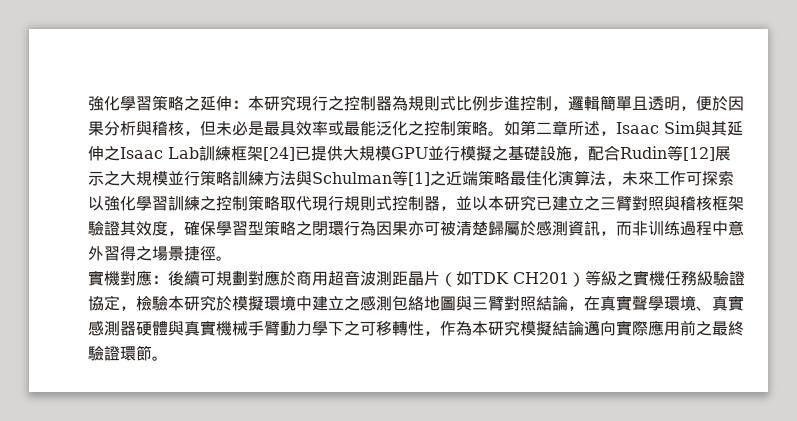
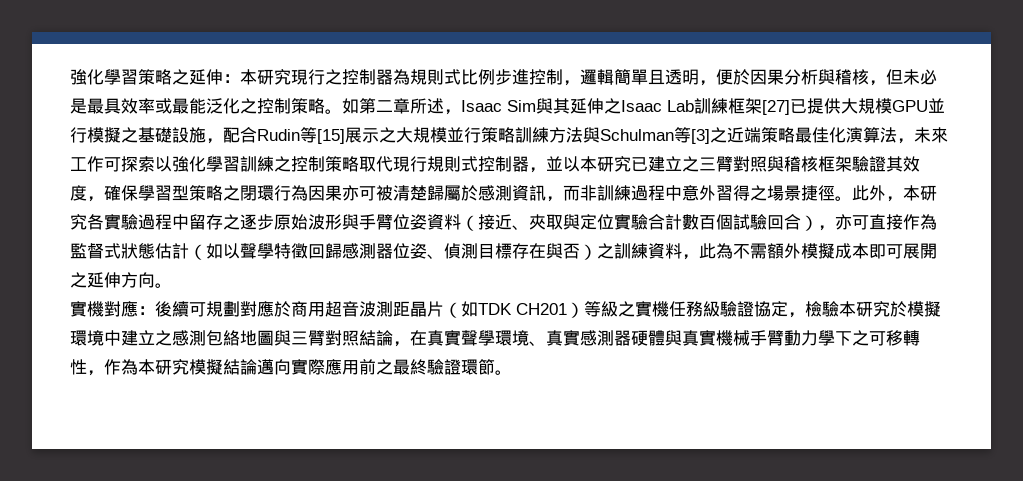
[263,147,295,161] [24] -> [762,100,790,115] [27]
[683,147,715,161] [12] -> [317,129,345,144] [15]
[408,172,430,186] [1] -> [691,129,710,144] [3]
[648,221,680,236] 训练 -> [597,185,631,201] 訓練
(232, 258) none -> [852,185,937,202] [70,214,937,231] [70,243,937,260] [70,272,172,288] 此外，本研究各實驗過程中留存之逐步原始波形與手臂位姿資料（接近、夾取與定位實驗合計數百個試驗回合），亦可直接作為監督式狀態估計（如以聲學特徵回歸感測器位姿、偵測目標存在與否）之訓練資料，此為不需額外模擬成本即可展開之延伸方向。

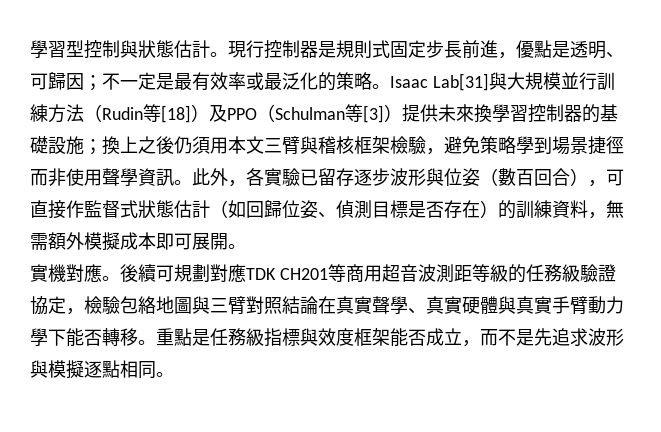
[70,69,937,86] [70,98,945,115] [70,127,396,144] 強化學習策略之延伸：本研究現行之控制器為規則式比例步進控制，邏輯簡單且透明，便於因果分析與稽核，但未必是最具效率或最能泛化之控制策略。如第二章所述，Isaac Sim與其延伸之Isaac Lab訓練框架[27]已提供大規模GPU並行模擬之基礎設施，配合Rudin等[15]展示之 -> [30,40,624,59] [30,71,507,91] 學習型控制與狀態估計。現行控制器是規則式固定步長前進，優點是透明、可歸因；不一定是最有效率或最泛化的策略。Isaac Lab[31]與
[481,127,515,143] 策略 -> (597, 81) none
[583,127,948,144] [70,156,920,173] [70,185,937,202] [70,214,767,231] 與Schulman等[3]之近端策略最佳化演算法，未來工作可探索以強化學習訓練之控制策略取代現行規則式控制器，並以本研究已建立之三臂對照與稽核框架驗證其效度，確保學習型策略之閉環行為因果亦可被清楚歸屬於感測資訊，而非訓練過程中意外習得之場景捷徑。此外，本研究各實驗過程中留存之逐步原始波形與手臂位姿資料（接近、夾取與定位實驗合計數百個試驗 -> [84,104,618,123] [30,136,624,155] [30,168,534,187] （Rudin等[18]）及PPO（Schulman等[3]）提供未來換學習控制器的基礎設施；換上之後仍須用本文三臂與稽核框架檢驗，避免策略學到場景捷徑而非使用聲學資訊。此外，各實驗已留存逐步波形與位姿（數百
[835,214,852,230] 亦 -> (606, 183) none
[920,214,937,230] 為 -> (84, 209) none
[223,243,393,259] 以聲學特徵回歸感測器 -> [246,199,282,218] 回歸
[512,243,614,260] 存在與否）之 -> [408,200,516,219] 是否存在）的
[699,243,750,259] 此為不 -> [606,200,624,218] 無
[70,272,155,288] 之延伸方向 -> (228, 241) none
[138,306,155,315] ： -> [102,276,120,281] 。
[274,301,291,317] 於 -> [246,264,346,282] TDK CH201等
[410,301,669,318] 晶片（如TDK CH201）等級之實機 -> [471,264,526,283] 等級的
[839,301,941,317] [70,330,206,346] 本研究於模擬環境中建立之感測 -> (120, 305) none
[393,341,410,347] ， -> (318, 305) none
[495,330,631,346] 環境、真實感測器 -> [408,296,462,314] 、真實
[716,330,750,346] 機械 -> (552, 305) none
[852,330,920,346] [70,359,495,376] 之可移轉性，作為本研究模擬結論邁向實際應用前之最終驗證環節 -> [66,328,624,347] [30,360,156,379] 能否轉移。重點是任務級指標與效度框架能否成立，而不是先追求波形與模擬逐點相同

